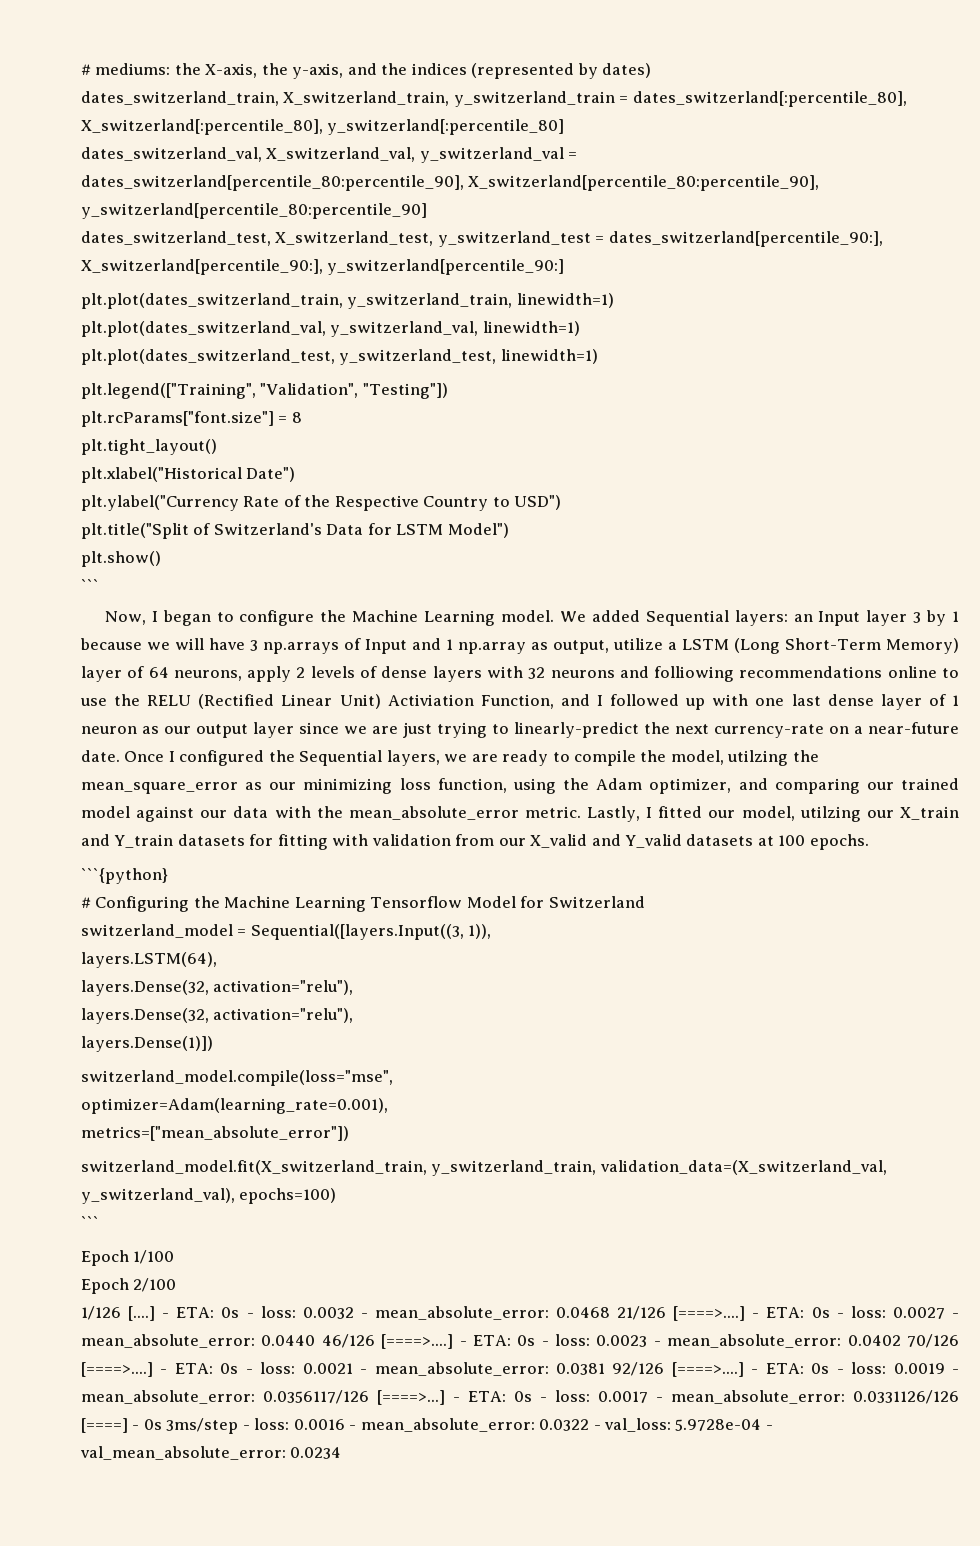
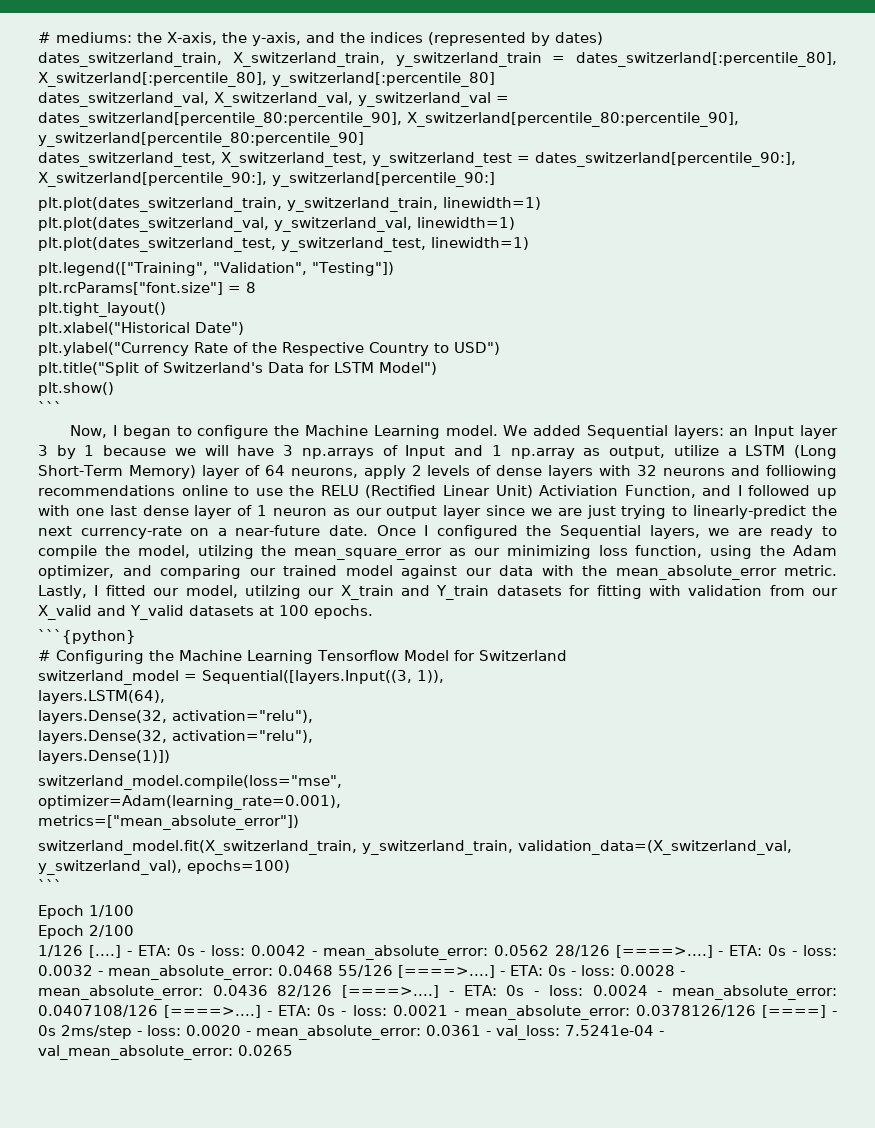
[302,1306,960,1321] [81,1334,959,1349] 0.0032 - mean_absolute_error: 0.0468 21/126 [====>....] - ETA: 0s - loss: 0.0027 - mean_absolute_error: 0.0440 46/126 [====>....] - ETA: 0s - loss: 0.0023 - mean_absolute_error: 0.0402 70/126 -> [251,945,838,960] [38,965,685,980] [38,985,837,1000] [38,1005,158,1017] 0.0042 - mean_absolute_error: 0.0562 28/126 [====>....] - ETA: 0s - loss: 0.0032 - mean_absolute_error: 0.0468 55/126 [====>....] - ETA: 0s - loss: 0.0028 - mean_absolute_error: 0.0436 82/126 [====>....] - ETA: 0s - loss: 0.0024 - mean_absolute_error: 0.0407108/126
[556,1362,959,1377] [81,1390,960,1405] 0.0381 92/126 [====>....] - ETA: 0s - loss: 0.0019 - mean_absolute_error: 0.0356117/126 [====>...] - ETA: 0s - loss: 0.0017 - mean_absolute_error: 0.0331126/126 -> [635,1005,756,1017] 0.0378126/126
[166,1418,590,1434] 3ms/step - loss: 0.0016 - mean_absolute_error: 0.0322 -> [61,1025,481,1040] 2ms/step - loss: 0.0020 - mean_absolute_error: 0.0361
[675,1419,762,1431] 5.9728e-04 -> [565,1025,654,1036] 7.5241e-04
[290,1447,342,1459] 0.0234 -> [238,1045,293,1056] 0.0265

